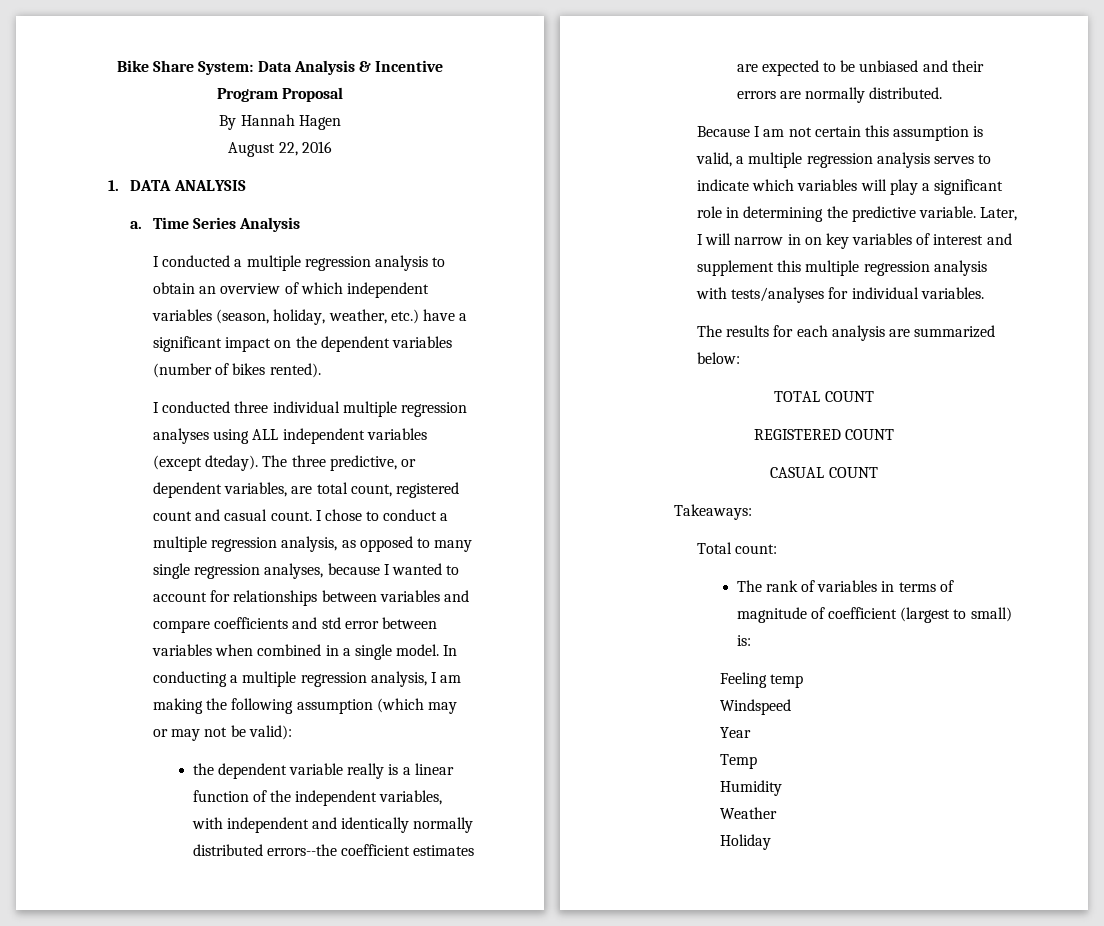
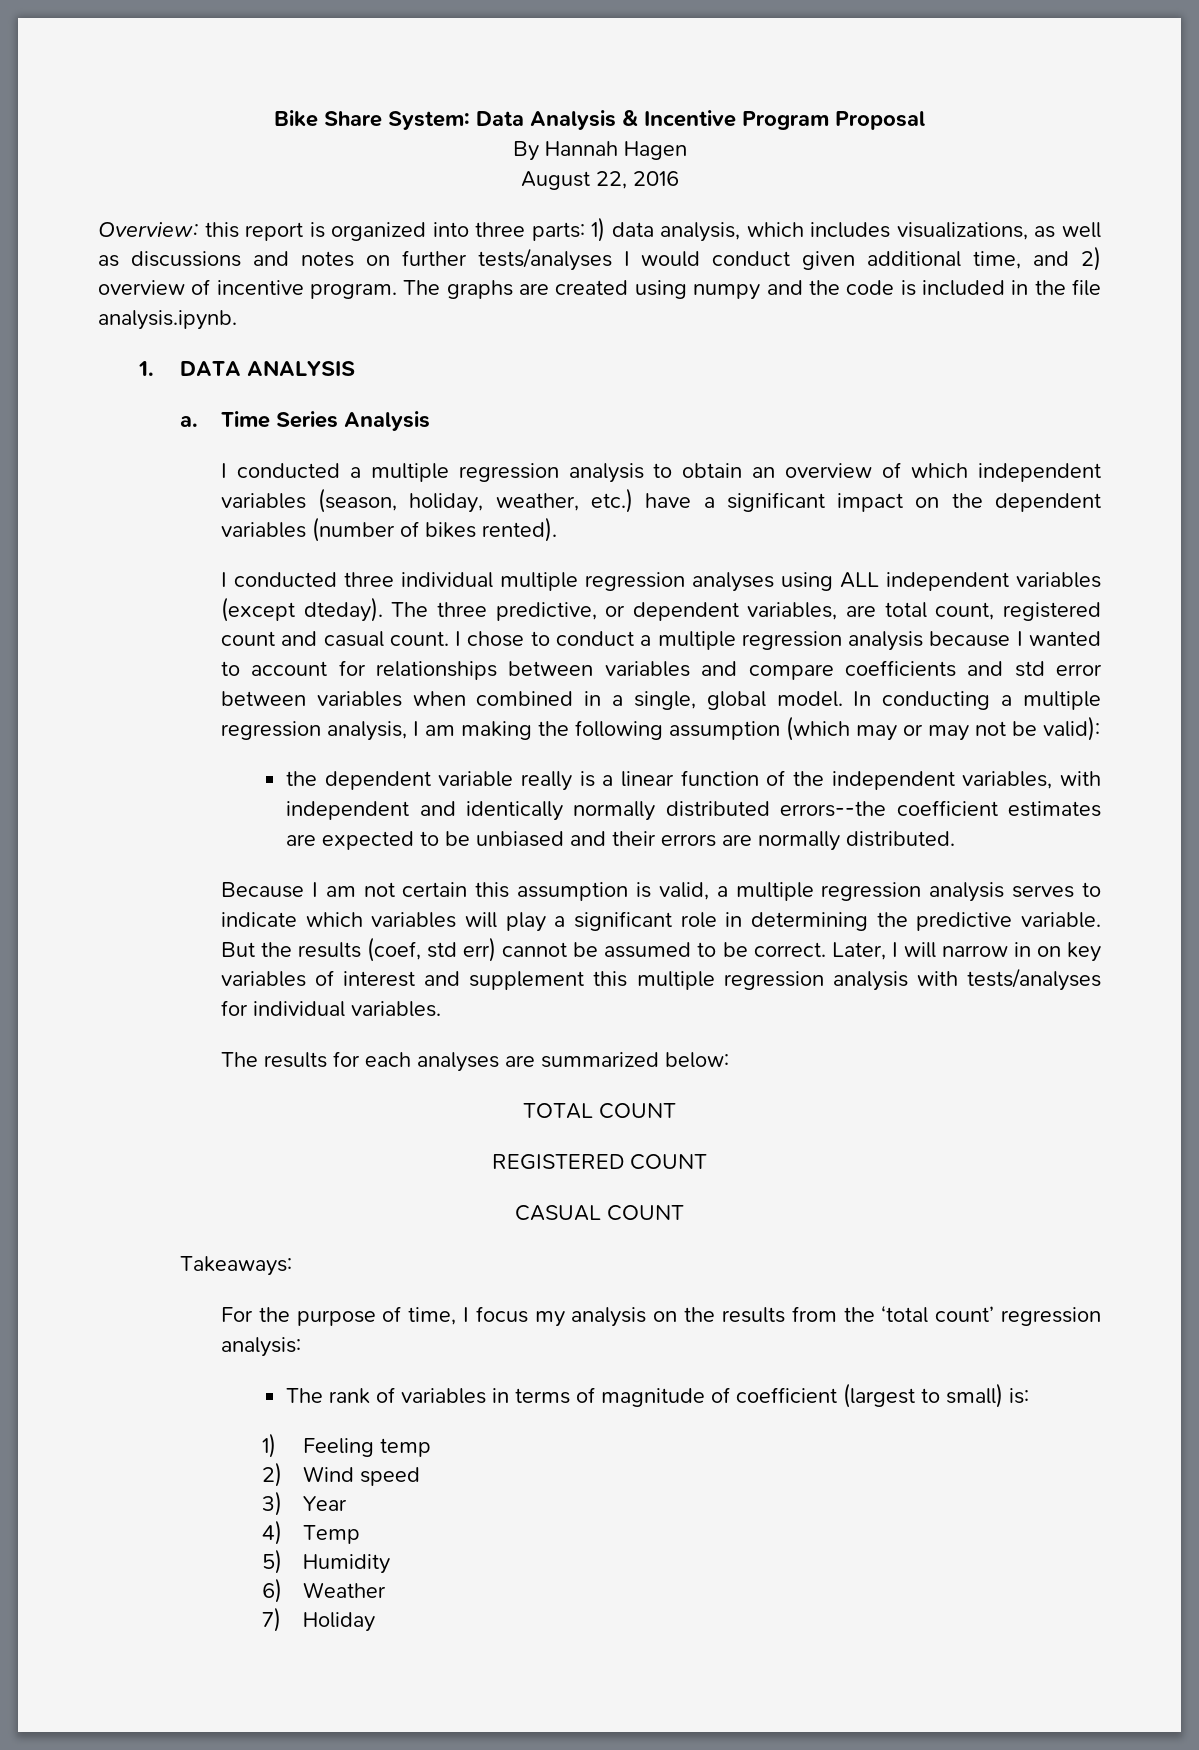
(332, 147) none -> [98,217,1101,242] [98,246,1102,271] [98,279,1102,300] [98,310,237,330] // Overview: this report is organized into three parts: 1) data analysis, which includes visualizations, as well as discussions and notes on further tests/analyses I would conduct given additional time, and 2) overview of incentive program. The graphs are created using numpy and the code is included in the file analysis.ipynb.
[281,536,473,552] [152,563,324,579] analysis, as opposed to many single regression analyses, -> [848,631,924,651] analysis
[354,644,392,660] single -> [633,691,766,710] single, global
(976, 212) none -> [220,937,826,962] But the results (coef, std err) cannot be assumed to be correct.
[831,325,885,341] analysis -> [416,1052,499,1072] analyses
[696,542,778,554] Total count: -> [220,1305,1101,1327] [220,1337,301,1357] For the purpose of time, I focus my analysis on the results from the ‘total count’ regression analysis:
(751, 640) none -> [261,1433,276,1458] 1)
[719,699,791,715] Windspeed // -> [261,1462,420,1487] [261,1491,282,1516] 2) Wind speed // 3)
(751, 732) none -> [261,1520,282,1545] 4)
(757, 761) none -> [261,1549,282,1574] 5)
(782, 788) none -> [261,1578,282,1603] 6)
(777, 813) none -> [261,1607,281,1632] 7)

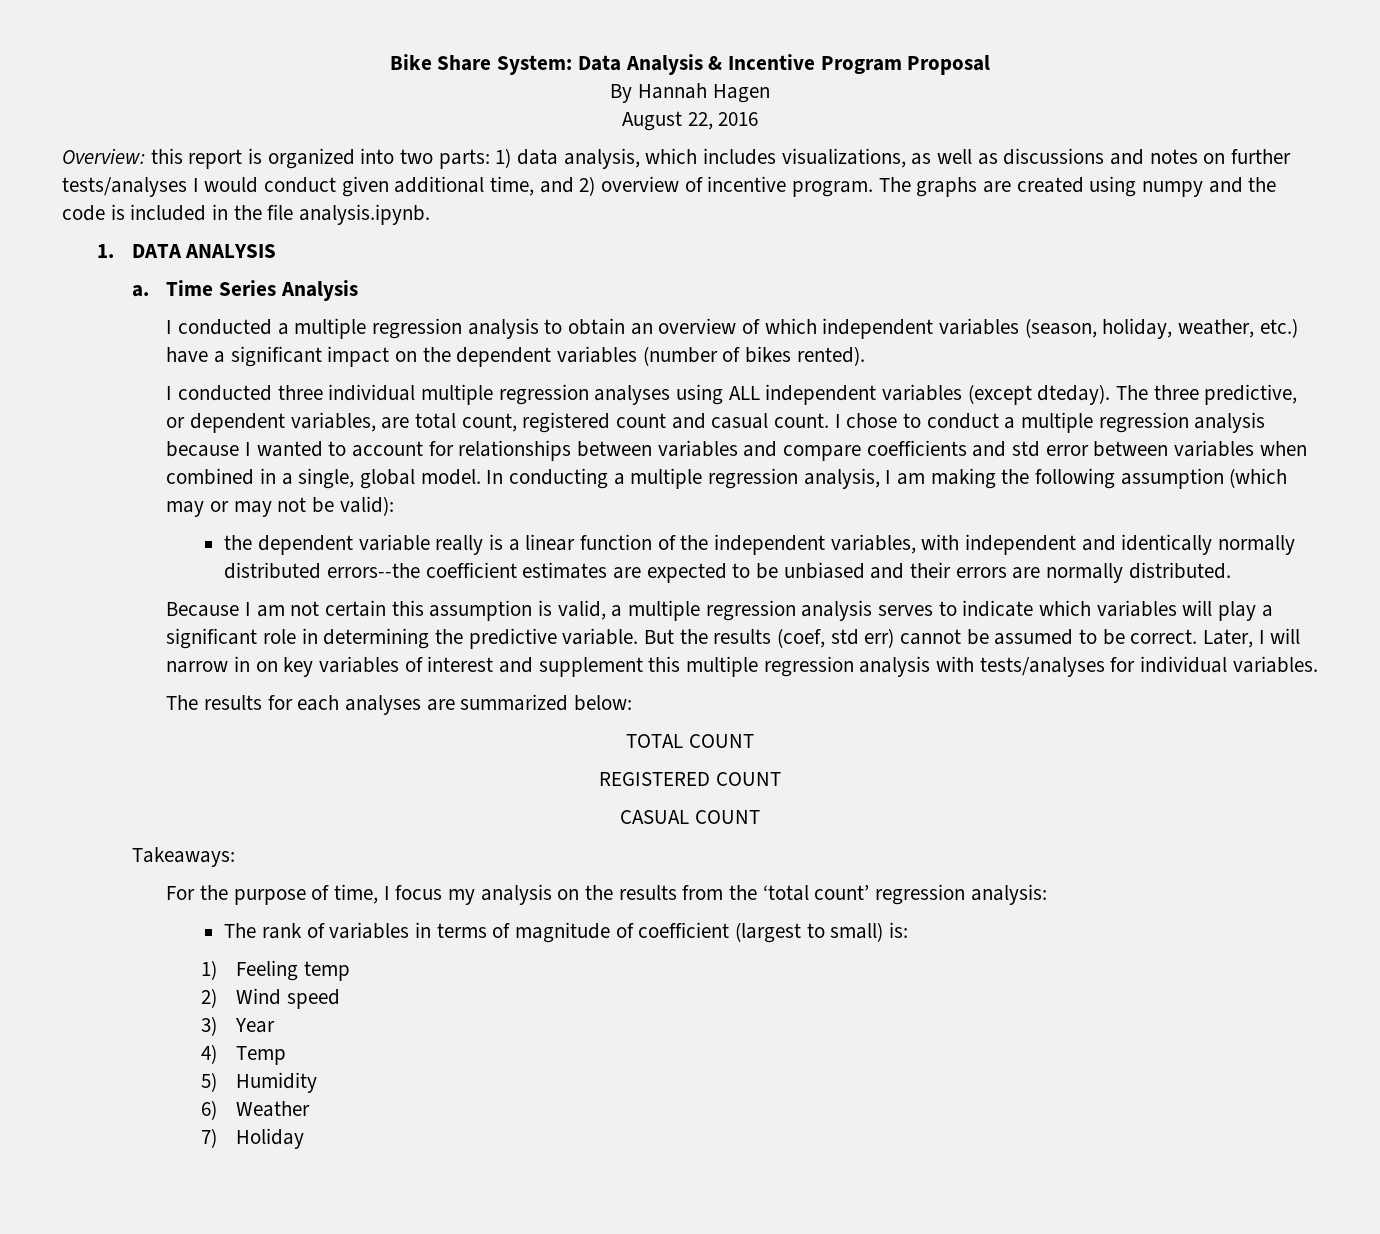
[475,222,526,237] three -> [400,149,434,164] two

